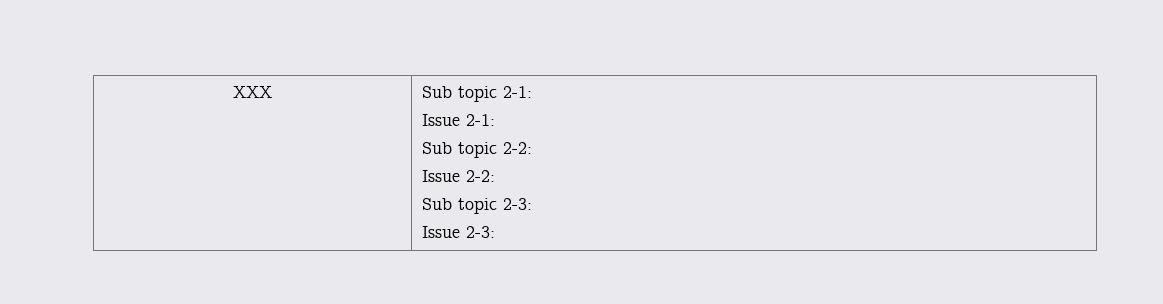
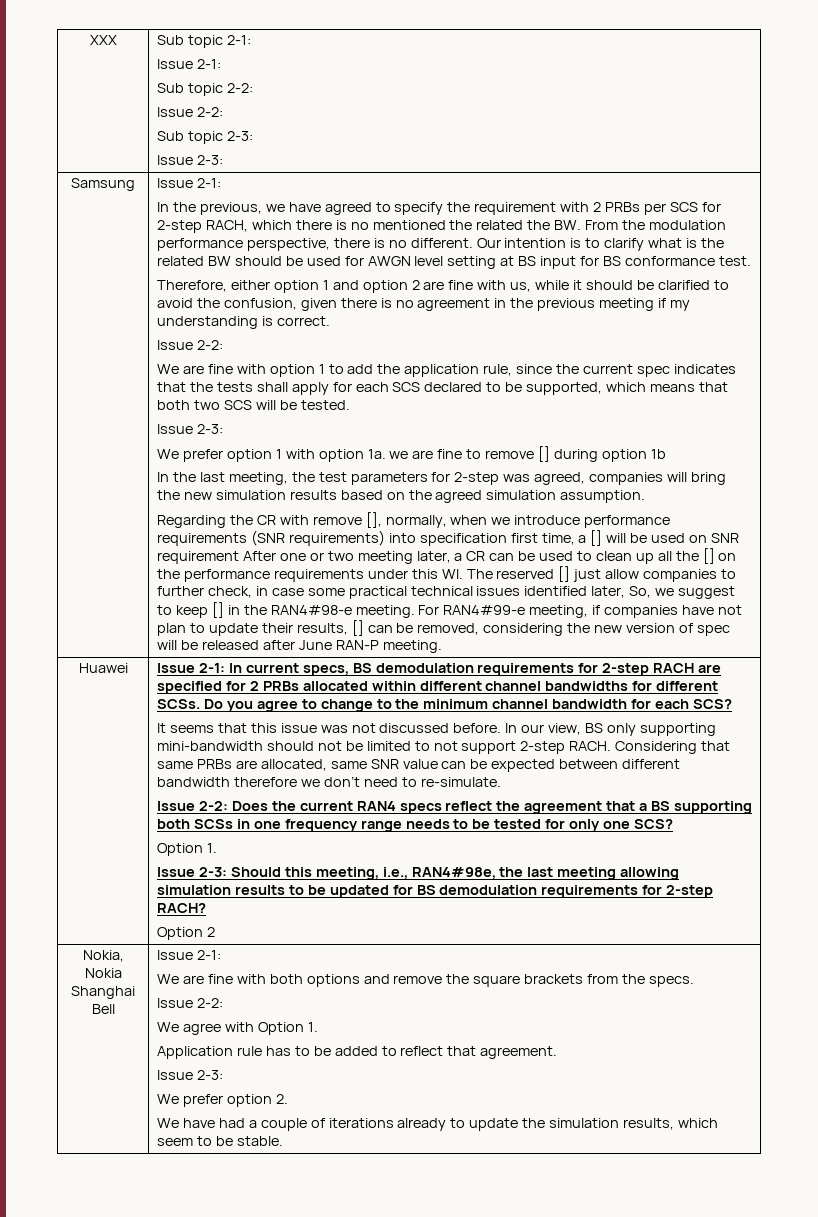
(495, 232) none -> [71,178,135,191] [157,178,221,188] [157,202,721,215] [157,220,726,233] [157,238,724,251] [157,256,751,269] [157,280,729,293] [157,298,690,311] [157,316,330,329] [157,340,223,350] [157,364,736,377] [157,382,728,395] [157,400,350,410] [157,424,223,434] [157,446,666,462] [157,472,726,485] [157,490,646,503] [157,512,671,528] [157,530,739,546] [157,548,737,564] [157,566,736,582] [157,586,735,599] [157,602,742,618] [157,620,730,636] [157,640,442,653] [78,663,128,673] [157,663,722,676] [157,681,719,694] [157,699,732,712] [157,723,716,736] [157,741,731,754] [157,759,681,772] [157,776,501,787] [157,801,752,814] [157,819,673,832] [157,843,217,856] [157,867,680,880] [157,885,714,898] [157,903,207,913] [157,927,215,940] [82,950,124,962] [84,968,122,978] [71,986,135,999] [91,1004,115,1014] [157,950,221,960] [157,974,694,987] [157,998,223,1008] [157,1022,318,1035] [157,1046,558,1059] [157,1070,223,1080] [157,1094,288,1107] [157,1118,718,1131] [157,1136,283,1146] // Samsung | Issue 2-1: // In the previous, we have agreed to specify the requirement with 2 PRBs per SCS for 2-step RACH, which there is no mentioned the related the BW. From the modulation performance perspective, there is no different. Our intention is to clarify what is the related BW should be used for AWGN level setting at BS input for BS conformance test. // Therefore, either option 1 and option 2 are fine with us, while it should be clarified to avoid the confusion, given there is no agreement in the previous meeting if my understanding is correct. // Issue 2-2: // We are fine with option 1 to add the application rule, since the current spec indicates that the tests shall apply for each SCS declared to be supported, which means that both two SCS will be tested. // Issue 2-3: // We prefer option 1 with option 1a. we are fine to remove [] during option 1b // In the last meeting, the test parameters for 2-step was agreed, companies will bring the new simulation results based on the agreed simulation assumption. // Regarding the CR with remove [], normally, when we introduce performance requirements (SNR requirements) into specification first time, a [] will be used on SNR requirement After one or two meeting later, a CR can be used to clean up all the [] on the performance requirements under this WI. The reserved [] just allow companies to further check, in case some practical technical issues identified later, So, we suggest to keep [] in the RAN4#98-e meeting. For RAN4#99-e meeting, if companies have not plan to update their results, [] can be removed, considering the new version of spec will be released after June RAN-P meeting. // Huawei | Issue 2-1: In current specs, BS demodulation requirements for 2-step RACH are specified for 2 PRBs allocated within different channel bandwidths for different SCSs. Do you agree to change to the minimum channel bandwidth for each SCS? // It seems that this issue was not discussed before. In our view, BS only supporting mini-bandwidth should not be limited to not support 2-step RACH. Considering that same PRBs are allocated, same SNR value can be expected between different bandwidth therefore we don’t need to re-simulate. // Issue 2-2: Does the current RAN4 specs reflect the agreement that a BS supporting both SCSs in one frequency range needs to be tested for only one SCS? // Option 1. // Issue 2-3: Should this meeting, i.e., RAN4#98e, the last meeting allowing simulation results to be updated for BS demodulation requirements for 2-step RACH? // Option 2 // Nokia, Nokia Shanghai Bell | Issue 2-1: // We are fine with both options and remove the square brackets from the specs. // Issue 2-2: // We agree with Option 1. // Application rule has to be added to reflect that agreement. // Issue 2-3: // We prefer option 2. // We have had a couple of iterations already to update the simulation results, which seem to be stable.

